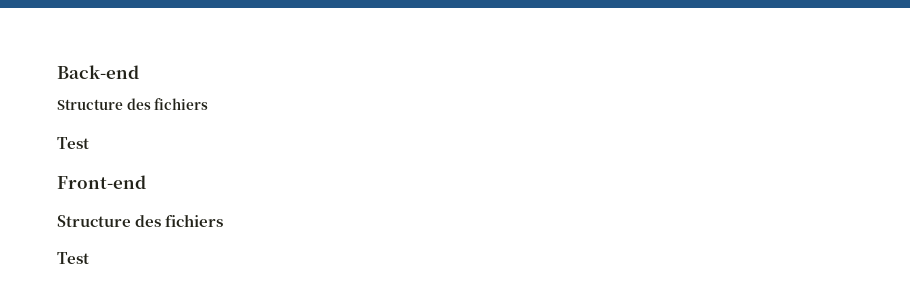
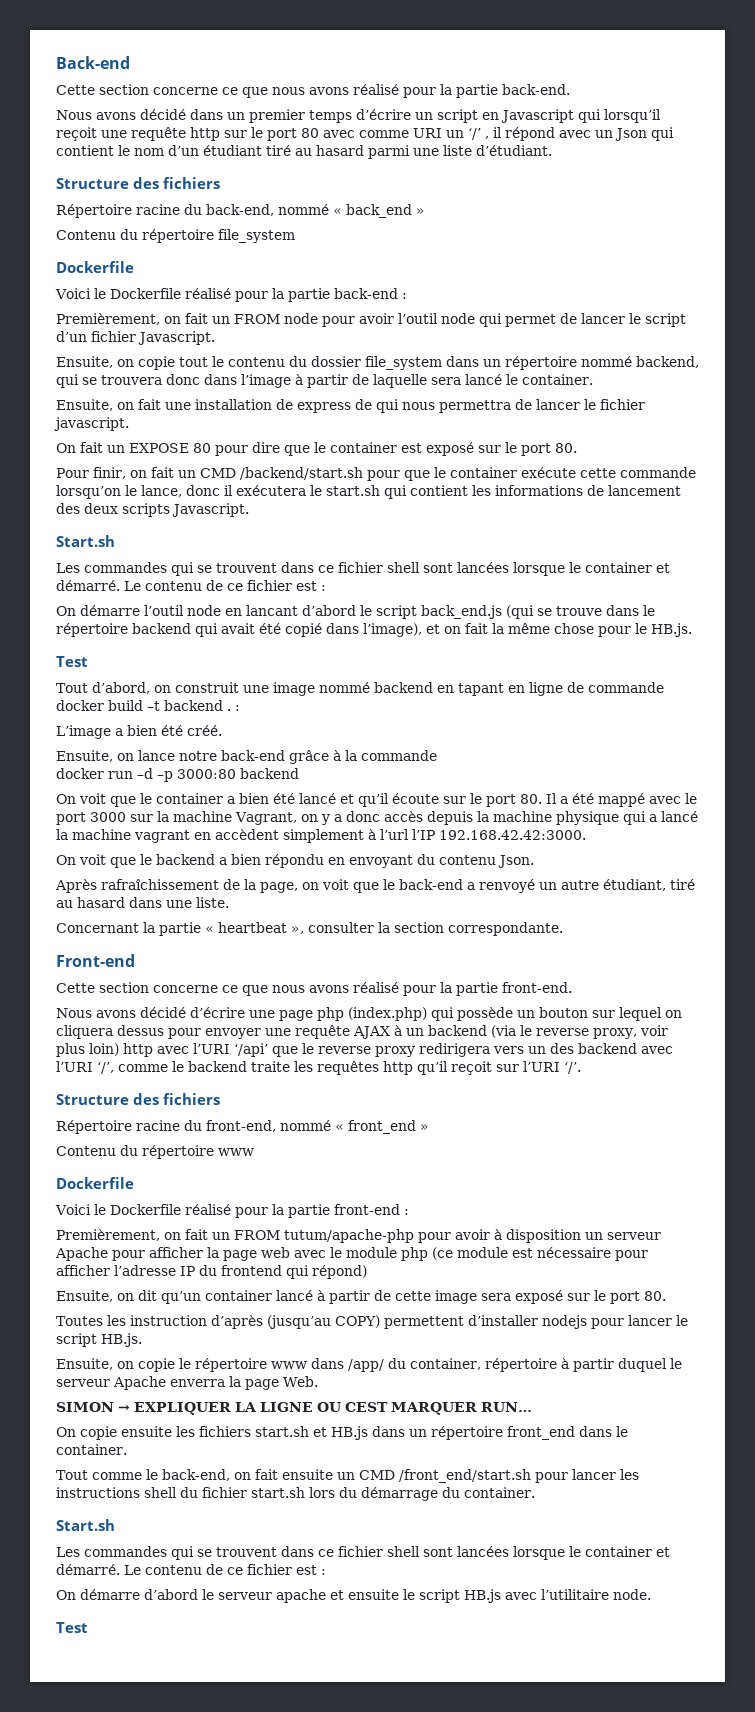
[57,98,209,110] [57,137,89,149] [57,175,146,189] [57,214,224,227] Structure des fichiers // Test // Front-end // Structure des fichiers -> [56,84,570,98] [56,109,661,123] [56,127,674,141] [56,145,552,159] [56,177,221,189] [56,204,425,218] [56,229,295,243] [56,261,134,273] [55,288,407,302] [56,313,686,327] [56,331,215,345] [56,356,699,370] [56,374,593,388] [56,399,645,413] [54,417,129,431] [56,442,577,456] [56,467,696,481] [56,485,681,499] [56,503,249,517] [56,535,115,547] [56,562,670,576] [56,580,326,591] [56,605,655,619] [56,623,692,637] [56,656,88,667] [56,682,664,696] [56,700,240,711] [56,725,222,739] [56,750,437,764] [56,768,299,782] [56,793,697,807] [56,811,698,825] [56,829,586,843] [56,854,534,868] [55,879,695,893] [56,897,229,908] [56,922,563,936] [56,954,135,967] [56,982,572,996] [56,1007,682,1021] [56,1025,668,1039] [56,1043,673,1057] [56,1061,581,1075] [56,1093,221,1105] [56,1120,429,1134] [56,1145,254,1159] [56,1177,134,1189] [55,1204,409,1218] [56,1229,661,1243] [55,1247,648,1261] [56,1265,367,1279] [56,1290,666,1304] [56,1315,688,1329] [56,1333,142,1347] [56,1358,682,1372] [56,1376,318,1390] [56,1402,532,1415] [56,1426,628,1440] [56,1444,127,1455] [56,1469,639,1483] [56,1487,535,1501] [56,1519,115,1531] [56,1546,670,1560] [56,1564,326,1575] [56,1589,651,1603] Cette section concerne ce que nous avons réalisé pour la partie back-end. // Nous avons décidé dans un premier temps d’écrire un script en Javascript qui lorsqu’il reçoit une requête http sur le port 80 avec comme URI un ‘/’ , il répond avec un Json qui contient le nom d’un étudiant tiré au hasard parmi une liste d’étudiant. // Structure des fichiers // Répertoire racine du back-end, nommé « back_end » // Contenu du répertoire file_system // Dockerfile // Voici le Dockerfile réalisé pour la partie back-end : // Premièrement, on fait un FROM node pour avoir l’outil node qui permet de lancer le script d’un fichier Javascript. // Ensuite, on copie tout le contenu du dossier file_system dans un répertoire nommé backend, qui se trouvera donc dans l’image à partir de laquelle sera lancé le container. // Ensuite, on fait une installation de express de qui nous permettra de lancer le fichier javascript. // On fait un EXPOSE 80 pour dire que le container est exposé sur le port 80. // Pour finir, on fait un CMD /backend/start.sh pour que le container exécute cette commande lorsqu’on le lance, donc il exécutera le start.sh qui contient les informations de lancement des deux scripts Javascript. // Start.sh // Les commandes qui se trouvent dans ce fichier shell sont lancées lorsque le container et démarré. Le contenu de ce fichier est : // On démarre l’outil node en lancant d’abord le script back_end.js (qui se trouve dans le répertoire backend qui avait été copié dans l’image), et on fait la même chose pour le HB.js. // Test // Tout d’abord, on construit une image nommé backend en tapant en ligne de commande docker build –t backend . : // L’image a bien été créé. // Ensuite, on lance notre back-end grâce à la commande // docker run –d –p 3000:80 backend // On voit que le container a bien été lancé et qu’il écoute sur le port 80. Il a été mappé avec le port 3000 sur la machine Vagrant, on y a donc accès depuis la machine physique qui a lancé la machine vagrant en accèdent simplement à l’url l’IP 192.168.42.42:3000. // On voit que le backend a bien répondu en envoyant du contenu Json. // Après rafraîchissement de la page, on voit que le back-end a renvoyé un autre étudiant, tiré au hasard dans une liste. // Concernant la partie « heartbeat », consulter la section correspondante. // Front-end // Cette section concerne ce que nous avons réalisé pour la partie front-end. // Nous avons décidé d’écrire une page php (index.php) qui possède un bouton sur lequel on cliquera dessus pour envoyer une requête AJAX à un backend (via le reverse proxy, voir plus loin) http avec l’URI ‘/api’ que le reverse proxy redirigera vers un des backend avec l’URI ‘/’, comme le backend traite les requêtes http qu’il reçoit sur l’URI ‘/’. // Structure des fichiers // Répertoire racine du front-end, nommé « front_end » // Contenu du répertoire www // Dockerfile // Voici le Dockerfile réalisé pour la partie front-end : // Premièrement, on fait un FROM tutum/apache-php pour avoir à disposition un serveur Apache pour afficher la page web avec le module php (ce module est nécessaire pour afficher l’adresse IP du frontend qui répond) // Ensuite, on dit qu’un container lancé à partir de cette image sera exposé sur le port 80. // Toutes les instruction d’après (jusqu’au COPY) permettent d’installer nodejs pour lancer le script HB.js. // Ensuite, on copie le répertoire www dans /app/ du container, répertoire à partir duquel le serveur Apache enverra la page Web. // SIMON → EXPLIQUER LA LIGNE OU CEST MARQUER RUN… // On copie ensuite les fichiers start.sh et HB.js dans un répertoire front_end dans le container. // Tout comme le back-end, on fait ensuite un CMD /front_end/start.sh pour lancer les instructions shell du fichier start.sh lors du démarrage du container. // Start.sh // Les commandes qui se trouvent dans ce fichier shell sont lancées lorsque le container et démarré. Le contenu de ce fichier est : // On démarre d’abord le serveur apache et ensuite le script HB.js avec l’utilitaire node.

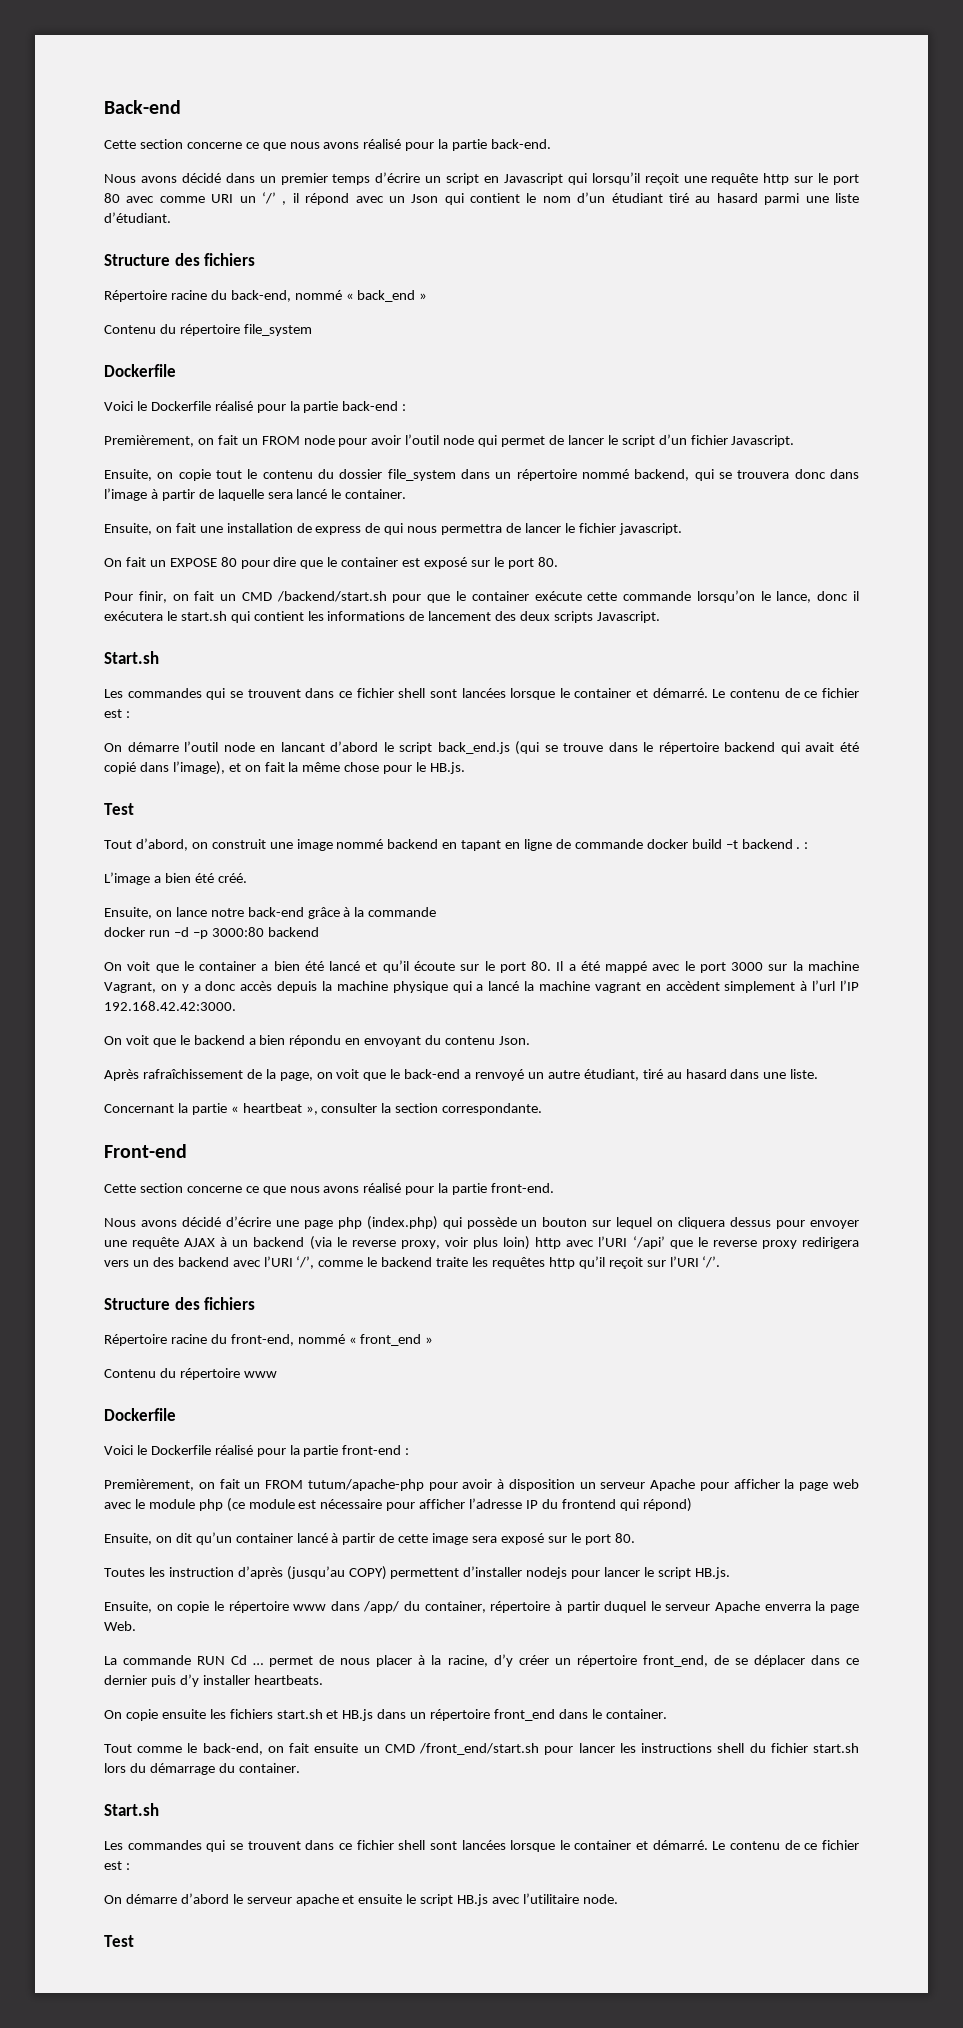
[56,1402,532,1415] SIMON → EXPLIQUER LA LIGNE OU CEST MARQUER RUN… -> [104,1654,859,1667] [104,1674,323,1687] La commande RUN Cd … permet de nous placer à la racine, d’y créer un répertoire front_end, de se déplacer dans ce dernier puis d’y installer heartbeats.

